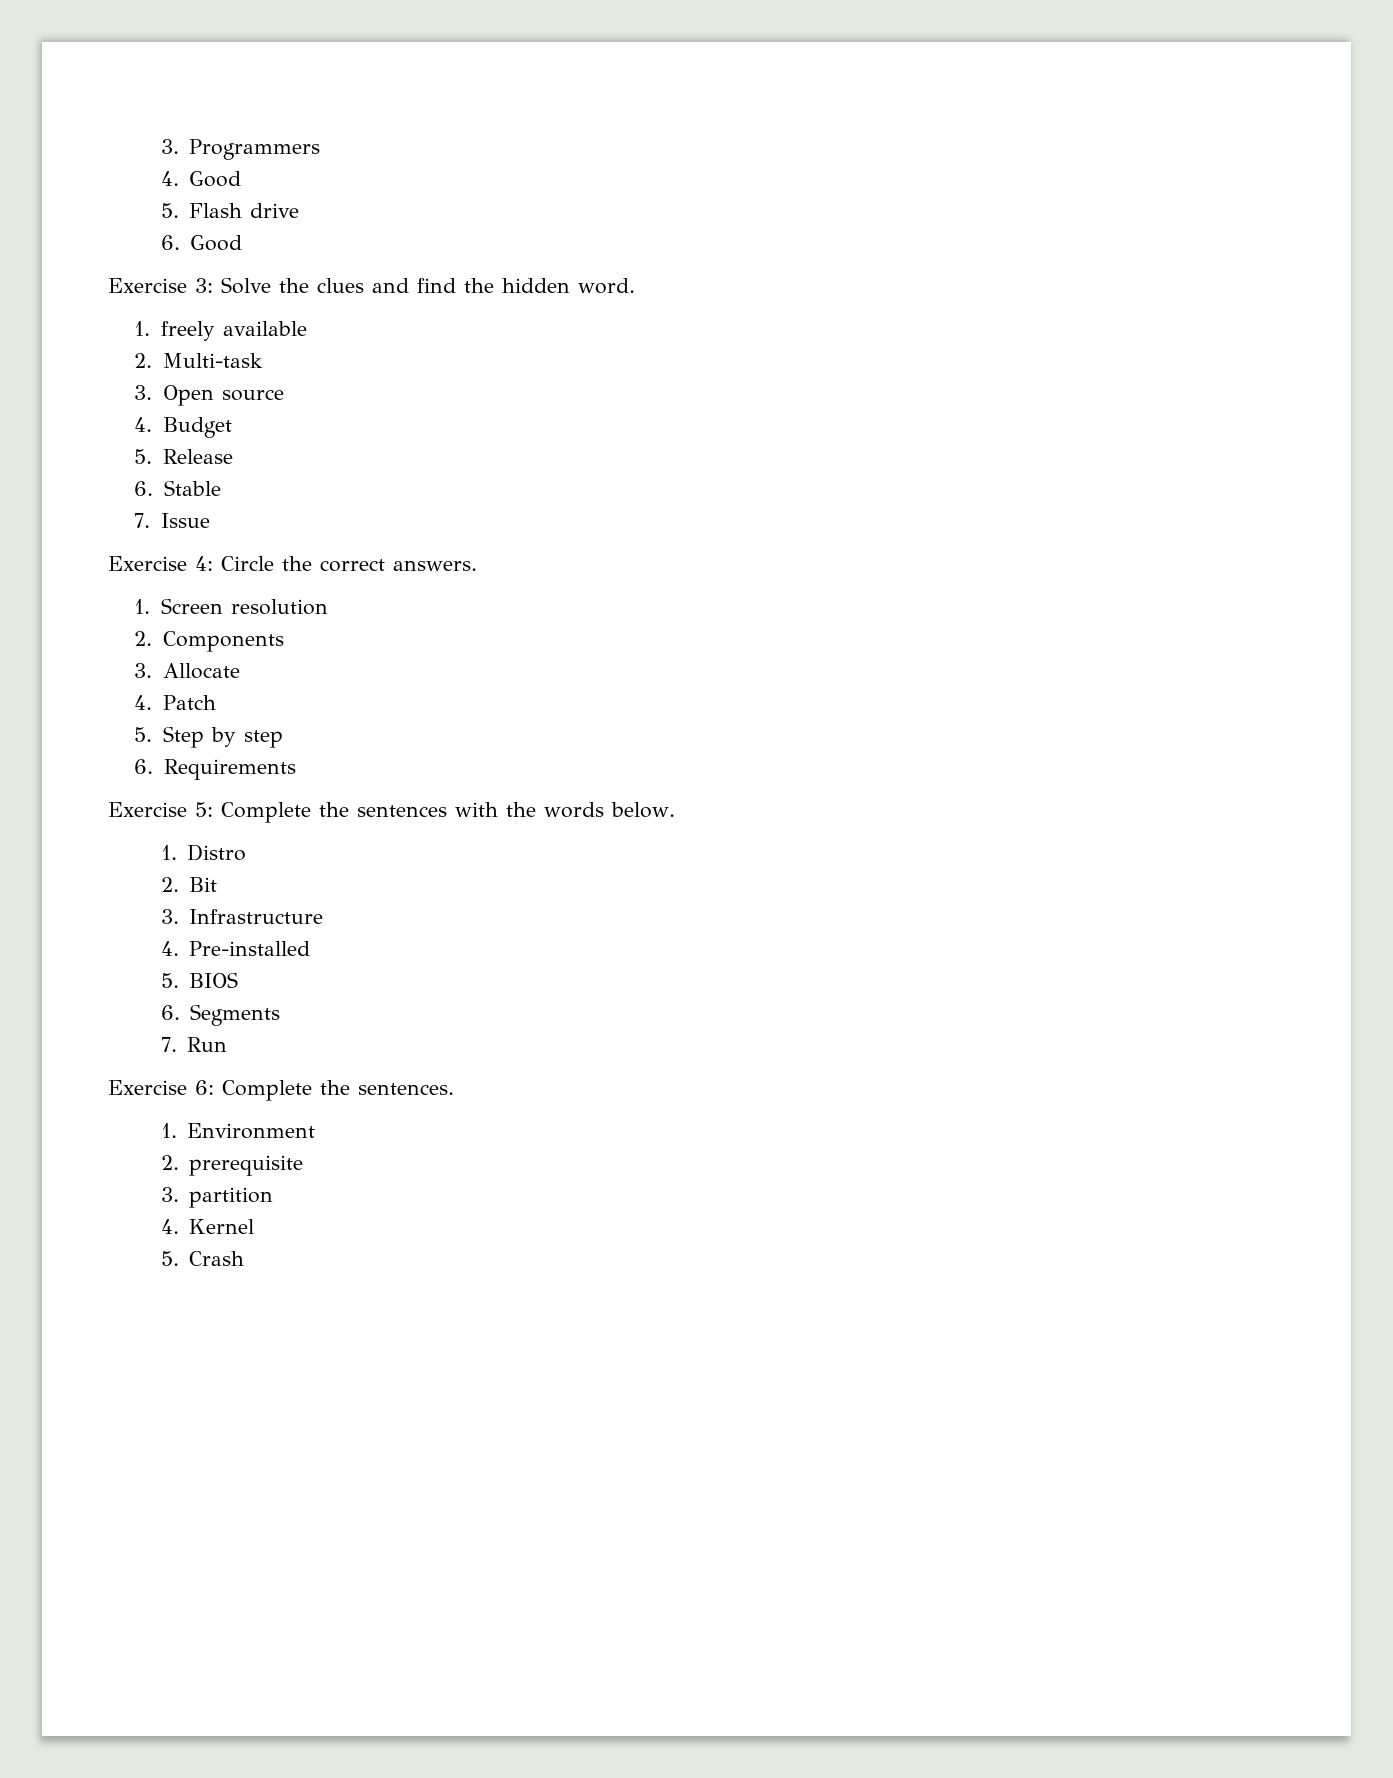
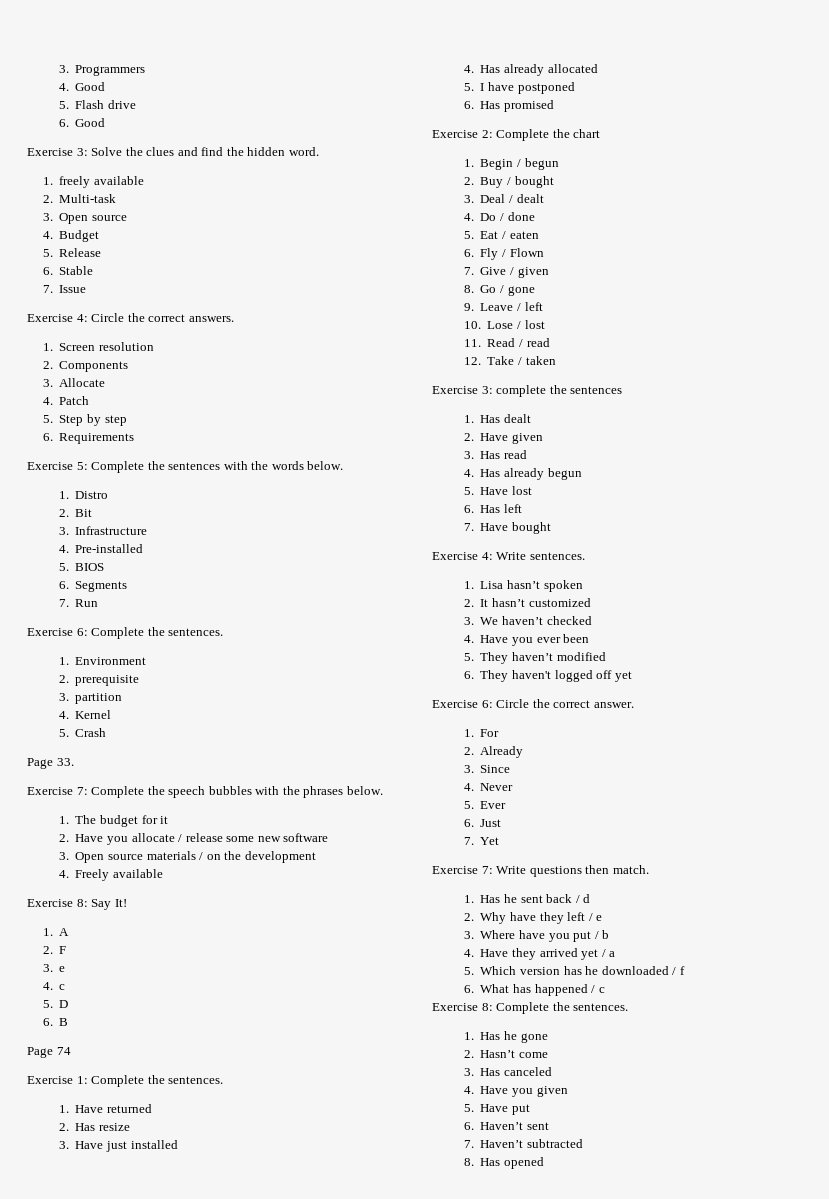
(245, 1258) none -> [27,758,74,769] [27,786,383,798] [58,815,169,827] [58,833,329,845] [58,851,316,863] [58,869,163,881] [27,899,127,910] [42,928,70,936] [42,946,67,954] [42,964,66,972] [42,982,66,990] [42,1000,69,1008] [42,1018,69,1026] [27,1047,71,1058] [27,1075,224,1087] [58,1104,152,1113] [58,1123,130,1131] [58,1140,178,1152] [463,64,598,76] [463,82,575,94] [463,100,554,112] [432,129,601,141] [463,158,559,170] [463,176,554,188] [463,194,544,203] [463,212,535,221] [463,231,539,239] [463,248,544,260] [463,267,549,278] [463,285,535,296] [463,302,543,311] [463,320,545,329] [463,338,550,347] [463,356,556,365] [432,385,623,397] [463,414,531,423] [463,433,543,444] [463,450,527,459] [463,468,582,480] [463,486,532,495] [463,504,522,513] [463,522,551,534] [432,552,585,560] [463,580,583,592] [463,598,591,607] [463,616,592,625] [463,634,590,646] [463,652,606,664] [463,670,632,682] [432,699,634,708] [463,729,500,737] [463,746,524,758] [463,765,511,773] [463,783,514,791] [463,801,507,809] [463,819,502,827] [463,837,500,845] [432,865,649,877] [463,894,591,903] [463,912,603,924] [463,930,610,942] [463,948,616,960] [463,966,685,975] [463,984,605,996] [432,1002,629,1014] [463,1031,548,1043] [463,1050,548,1058] [463,1067,552,1076] [463,1086,568,1097] [463,1104,530,1115] [463,1122,549,1130] [463,1139,583,1148] [463,1157,544,1169] // Page 33. // Exercise 7: Complete the speech bubbles with the phrases below. // 1. The budget for it // 2. Have you allocate / release some new software // 3. Open source materials / on the development // 4. Freely available // Exercise 8: Say It! // 1. A // 2. F // 3. e // 4. c // 5. D // 6. B // Page 74 // Exercise 1: Complete the sentences. // 1. Have returned // 2. Has resize // 3. Have just installed // 4. Has already allocated // 5. I have postponed // 6. Has promised // Exercise 2: Complete the chart // 1. Begin / begun // 2. Buy / bought // 3. Deal / dealt // 4. Do / done // 5. Eat / eaten // 6. Fly / Flown // 7. Give / given // 8. Go / gone // 9. Leave / left // 10. Lose / lost // 11. Read / read // 12. Take / taken // Exercise 3: complete the sentences // 1. Has dealt // 2. Have given // 3. Has read // 4. Has already begun // 5. Have lost // 6. Has left // 7. Have bought // Exercise 4: Write sentences. // 1. Lisa hasn’t spoken // 2. It hasn’t customized // 3. We haven’t checked // 4. Have you ever been // 5. They haven’t modified // 6. They haven't logged off yet // Exercise 6: Circle the correct answer. // 1. For // 2. Already // 3. Since // 4. Never // 5. Ever // 6. Just // 7. Yet // Exercise 7: Write questions then match. // 1. Has he sent back / d // 2. Why have they left / e // 3. Where have you put / b // 4. Have they arrived yet / a // 5. Which version has he downloaded / f // 6. What has happened / c // Exercise 8: Complete the sentences. // 1. Has he gone // 2. Hasn’t come // 3. Has canceled // 4. Have you given // 5. Have put // 6. Haven’t sent // 7. Haven’t subtracted // 8. Has opened

